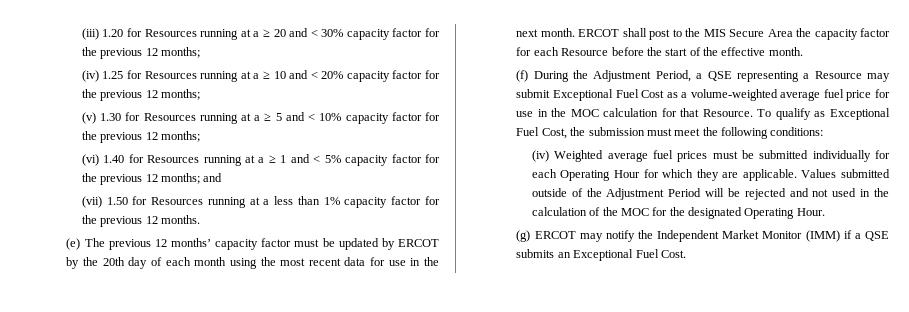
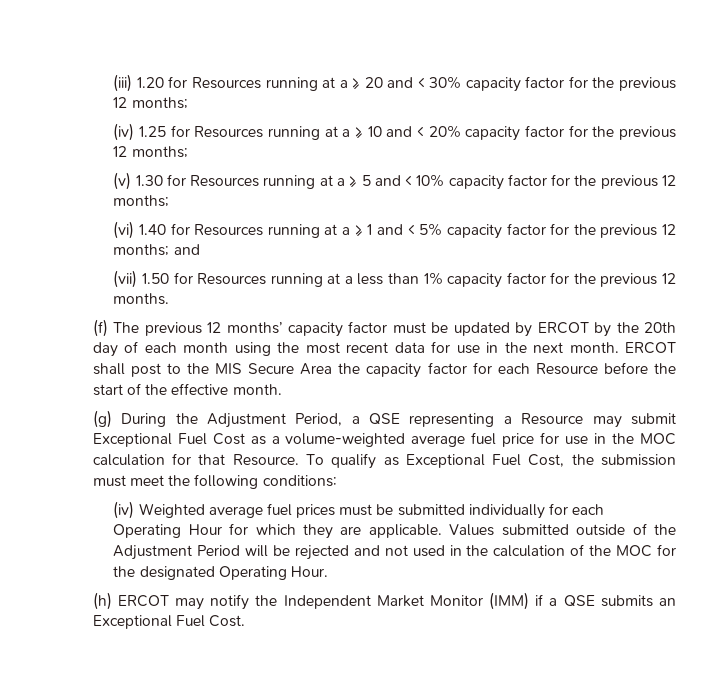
[66,238,81,250] (e) -> [92,319,108,337] (f)
[516,70,529,82] (f) -> [92,410,112,428] (g)
[516,230,531,242] (g) -> [92,592,112,610] (h)

